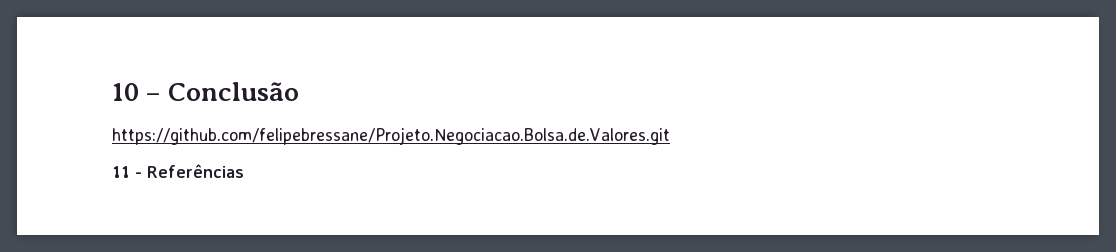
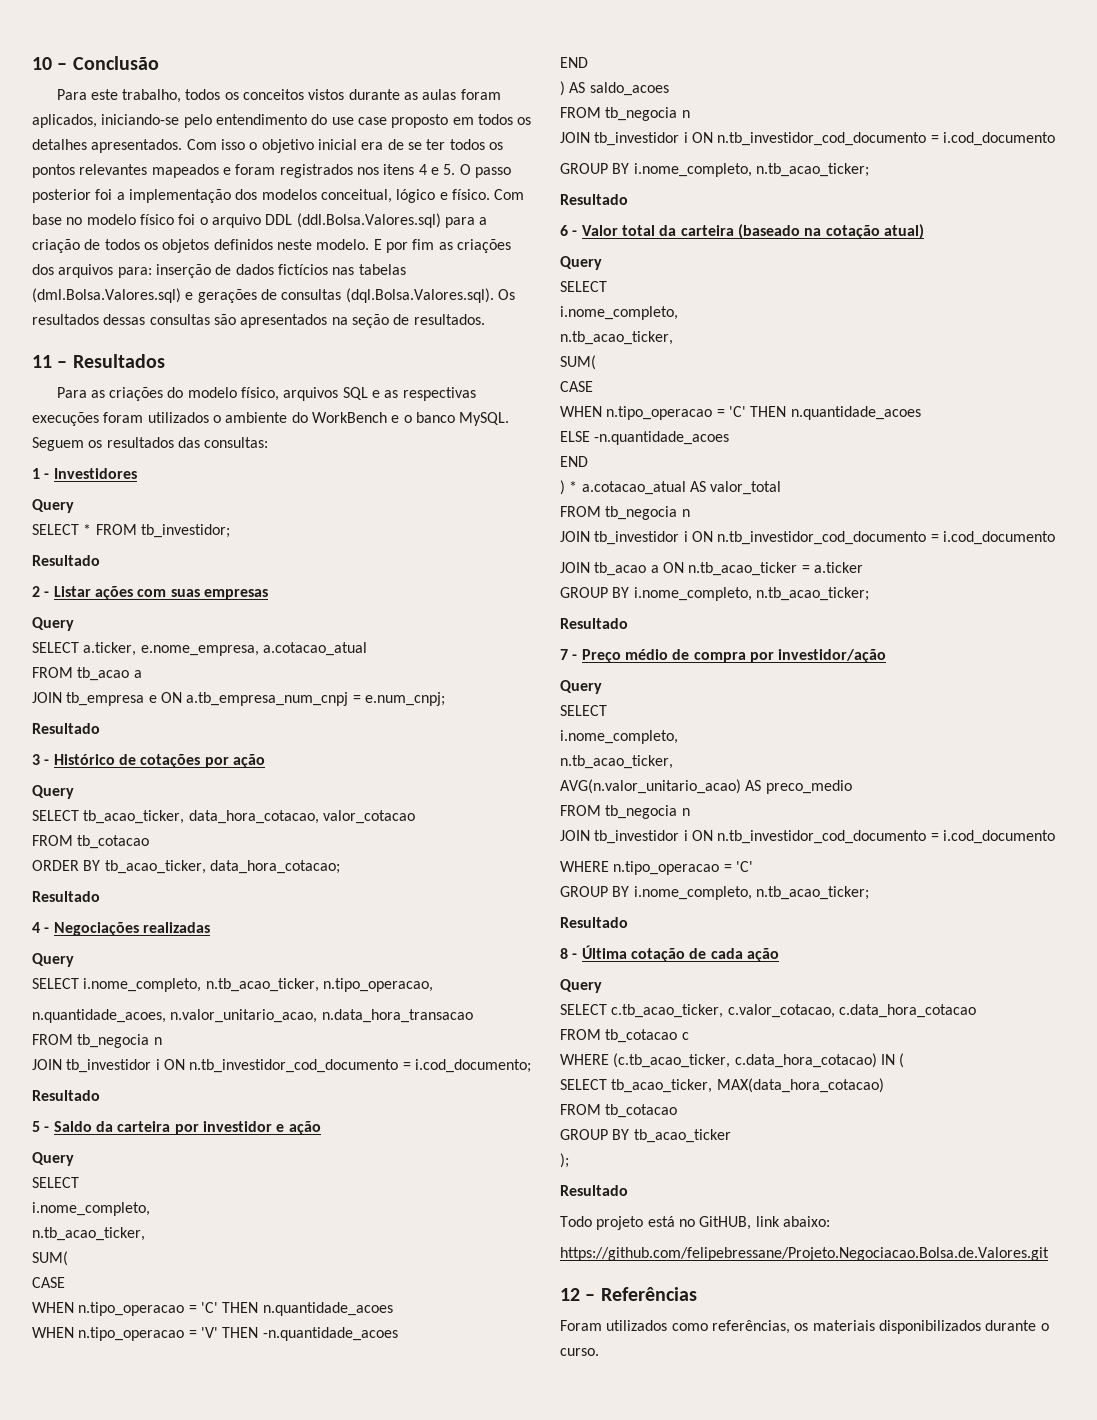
[112,127,670,145] [112,164,244,178] https://github.com/felipebressane/Projeto.Negociacao.Bolsa.de.Valores.git // 11 - Referências -> [56,89,501,103] [32,114,532,128] [32,139,503,153] [32,164,511,178] [32,189,525,203] [32,213,488,228] [32,239,511,253] [32,264,406,278] [32,288,515,303] [32,314,485,328] [32,354,165,368] [56,387,476,401] [32,412,510,426] [32,437,269,451] [32,468,137,479] [32,499,74,513] [32,524,230,538] [32,555,100,566] [32,586,268,600] [32,617,74,631] [32,642,367,656] [32,667,142,681] [32,692,445,706] [32,723,100,734] [32,754,265,768] [32,785,74,799] [32,810,415,824] [32,835,150,849] [32,860,340,874] [32,891,100,902] [32,922,210,936] [32,953,74,967] [32,978,433,992] [32,1009,473,1023] [32,1034,162,1048] [32,1059,531,1073] [32,1090,100,1101] [32,1121,321,1135] [32,1152,74,1166] [32,1177,79,1188] [32,1202,150,1216] [32,1227,145,1241] [32,1251,68,1266] [32,1277,65,1288] [32,1302,393,1316] [32,1327,398,1341] [560,57,588,68] [560,81,669,96] [560,107,690,121] [560,132,1055,146] [560,163,869,177] [560,194,628,205] [560,224,924,239] [560,256,602,270] [560,281,607,292] [560,306,678,320] [560,331,673,345] [560,355,596,370] [560,381,593,392] [560,406,921,420] [560,431,730,445] [560,456,588,467] [560,480,782,495] [560,506,690,520] [560,531,1055,545] [560,562,863,576] [560,587,869,601] [560,618,628,629] [560,649,887,663] [560,680,602,694] [560,705,607,716] [560,730,678,744] [560,755,673,769] [560,779,852,794] [560,805,690,819] [560,830,1055,844] [560,861,753,875] [560,886,869,900] [560,917,628,928] [560,945,779,962] [560,979,602,993] [560,1004,976,1018] [560,1029,689,1043] [560,1053,905,1068] [560,1078,884,1093] [560,1104,678,1118] [560,1129,731,1143] [560,1153,569,1168] [560,1185,628,1196] [560,1216,830,1230] [560,1247,1049,1261] [560,1287,697,1301] [560,1320,1049,1334] [560,1348,599,1356] Para este trabalho, todos os conceitos vistos durante as aulas foram aplicados, iniciando-se pelo entendimento do use case proposto em todos os detalhes apresentados. Com isso o objetivo inicial era de se ter todos os pontos relevantes mapeados e foram registrados nos itens 4 e 5. O passo posterior foi a implementação dos modelos conceitual, lógico e físico. Com base no modelo físico foi o arquivo DDL (ddl.Bolsa.Valores.sql) para a criação de todos os objetos definidos neste modelo. E por fim as criações dos arquivos para: inserção de dados fictícios nas tabelas (dml.Bolsa.Valores.sql) e gerações de consultas (dql.Bolsa.Valores.sql). Os resultados dessas consultas são apresentados na seção de resultados. // 11 – Resultados // Para as criações do modelo físico, arquivos SQL e as respectivas execuções foram utilizados o ambiente do WorkBench e o banco MySQL. Seguem os resultados das consultas: // 1 - Investidores // Query // SELECT * FROM tb_investidor; // Resultado // 2 - Listar ações com suas empresas // Query // SELECT a.ticker, e.nome_empresa, a.cotacao_atual // FROM tb_acao a // JOIN tb_empresa e ON a.tb_empresa_num_cnpj = e.num_cnpj; // Resultado // 3 - Histórico de cotações por ação // Query // SELECT tb_acao_ticker, data_hora_cotacao, valor_cotacao // FROM tb_cotacao // ORDER BY tb_acao_ticker, data_hora_cotacao; // Resultado // 4 - Negociações realizadas // Query // SELECT i.nome_completo, n.tb_acao_ticker, n.tipo_operacao, // n.quantidade_acoes, n.valor_unitario_acao, n.data_hora_transacao // FROM tb_negocia n // JOIN tb_investidor i ON n.tb_investidor_cod_documento = i.cod_documento; // Resultado // 5 - Saldo da carteira por investidor e ação // Query // SELECT // i.nome_completo, // n.tb_acao_ticker, // SUM( // CASE // WHEN n.tipo_operacao = 'C' THEN n.quantidade_acoes // WHEN n.tipo_operacao = 'V' THEN -n.quantidade_acoes // END // ) AS saldo_acoes // FROM tb_negocia n // JOIN tb_investidor i ON n.tb_investidor_cod_documento = i.cod_documento // GROUP BY i.nome_completo, n.tb_acao_ticker; // Resultado // 6 - Valor total da carteira (baseado na cotação atual) // Query // SELECT // i.nome_completo, // n.tb_acao_ticker, // SUM( // CASE // WHEN n.tipo_operacao = 'C' THEN n.quantidade_acoes // ELSE -n.quantidade_acoes // END // ) * a.cotacao_atual AS valor_total // FROM tb_negocia n // JOIN tb_investidor i ON n.tb_investidor_cod_documento = i.cod_documento // JOIN tb_acao a ON n.tb_acao_ticker = a.ticker // GROUP BY i.nome_completo, n.tb_acao_ticker; // Resultado // 7 - Preço médio de compra por investidor/ação // Query // SELECT // i.nome_completo, // n.tb_acao_ticker, // AVG(n.valor_unitario_acao) AS preco_medio // FROM tb_negocia n // JOIN tb_investidor i ON n.tb_investidor_cod_documento = i.cod_documento // WHERE n.tipo_operacao = 'C' // GROUP BY i.nome_completo, n.tb_acao_ticker; // Resultado // 8 - Última cotação de cada ação // Query // SELECT c.tb_acao_ticker, c.valor_cotacao, c.data_hora_cotacao // FROM tb_cotacao c // WHERE (c.tb_acao_ticker, c.data_hora_cotacao) IN ( // SELECT tb_acao_ticker, MAX(data_hora_cotacao) // FROM tb_cotacao // GROUP BY tb_acao_ticker // ); // Resultado // Todo projeto está no GitHUB, link abaixo: // https://github.com/felipebressane/Projeto.Negociacao.Bolsa.de.Valores.git // 12 – Referências // Foram utilizados como referências, os materiais disponibilizados durante o curso.

